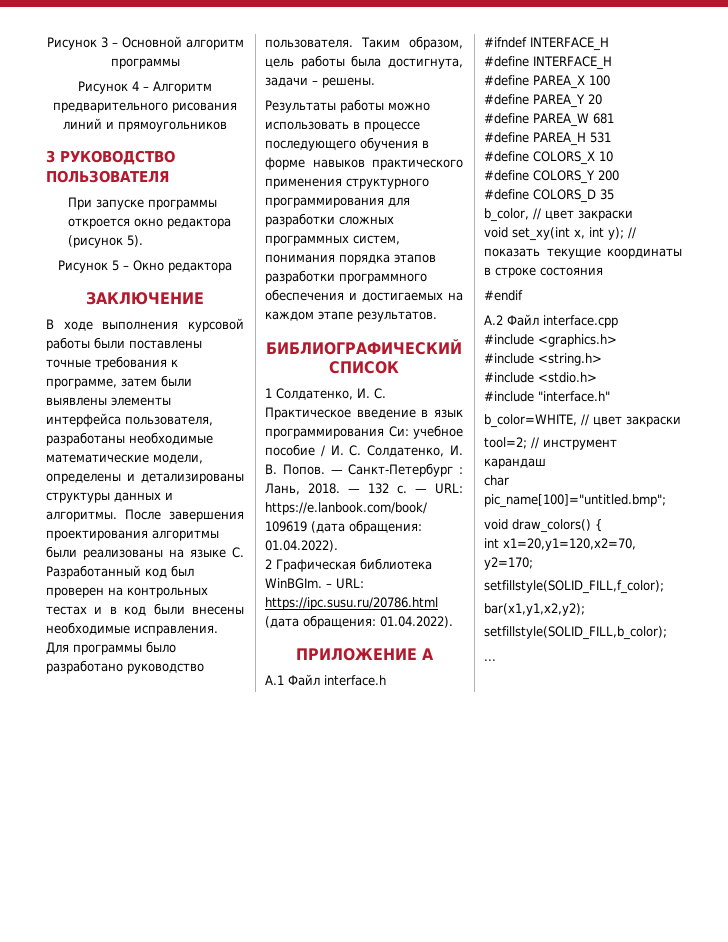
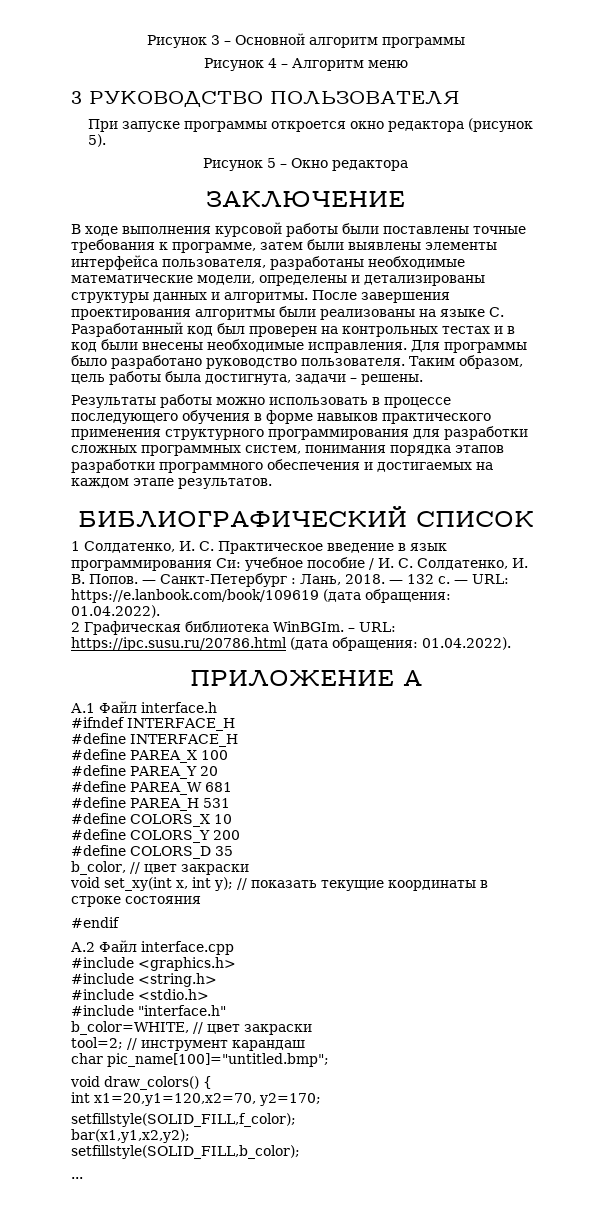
[53,102,237,113] [63,118,227,132] предварительного рисования линий и прямоугольников -> [367,60,408,68] меню

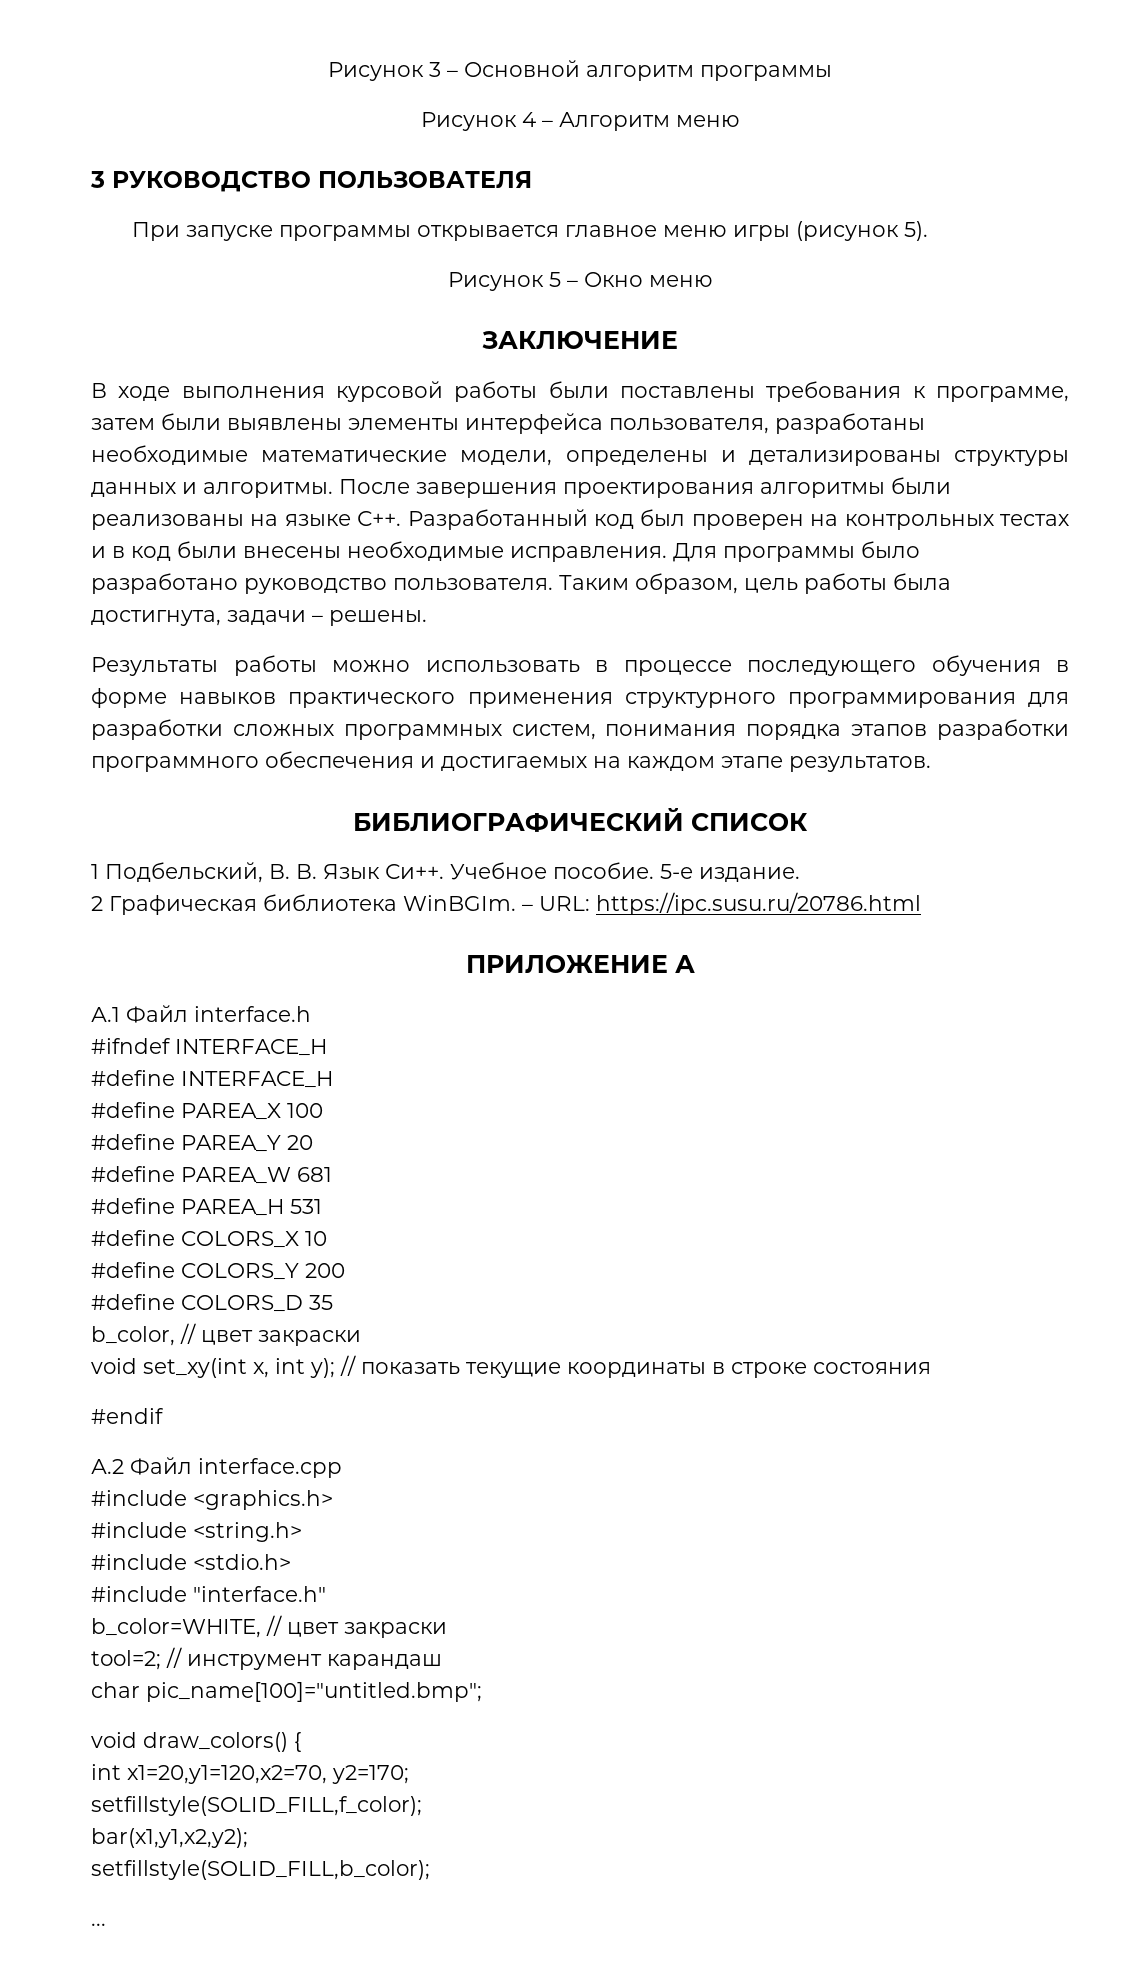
[271,121,465,132] откроется окно редактора -> [416,225,790,241] открывается главное меню игры
[332,160,408,171] редактора -> [648,275,713,287] меню
[473,226,526,234] точные -> (755, 392) none
[489,307,504,317] С. -> [357,511,402,526] С++.
[84,541,447,554] [71,557,528,571] [71,573,509,587] [71,589,451,603] [71,605,160,618] Солдатенко, И. С. Практическое введение в язык программирования Си: учебное пособие / И. С. Солдатенко, И. В. Попов. — Санкт-Петербург : Лань, 2018. — 132 с. — URL: https://e.lanbook.com/book/109619 (дата обращения: 01.04.2022). -> [105,862,800,883] Подбельский, В. В. Язык Си++. Учебное пособие. 5-е издание.
[290,637,511,651] (дата обращения: 01.04.2022). -> (921, 903) none

